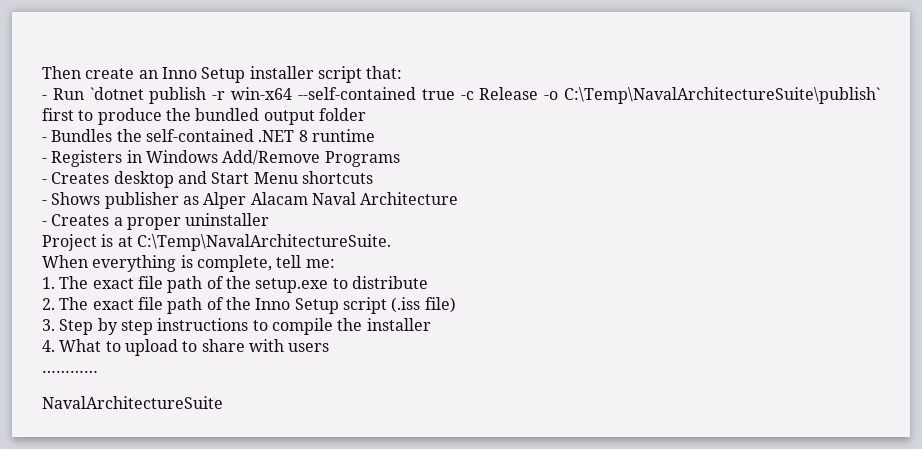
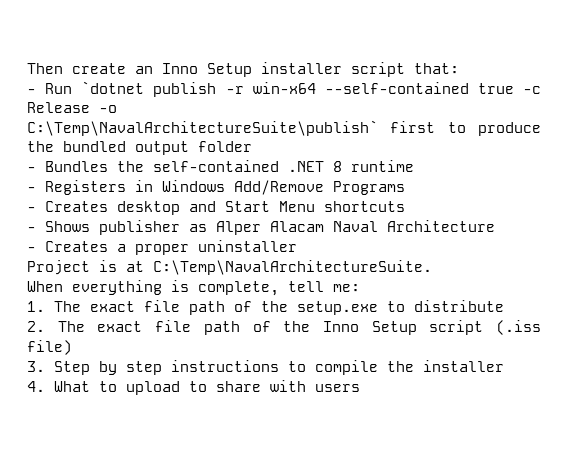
(559, 95) none -> (117, 109) //
[42,370,98,373] [42,396,223,409] // ………… // NavalArchitectureSuite -> (360, 388) none

